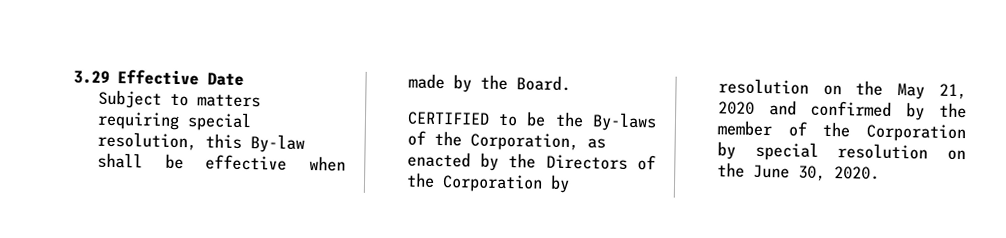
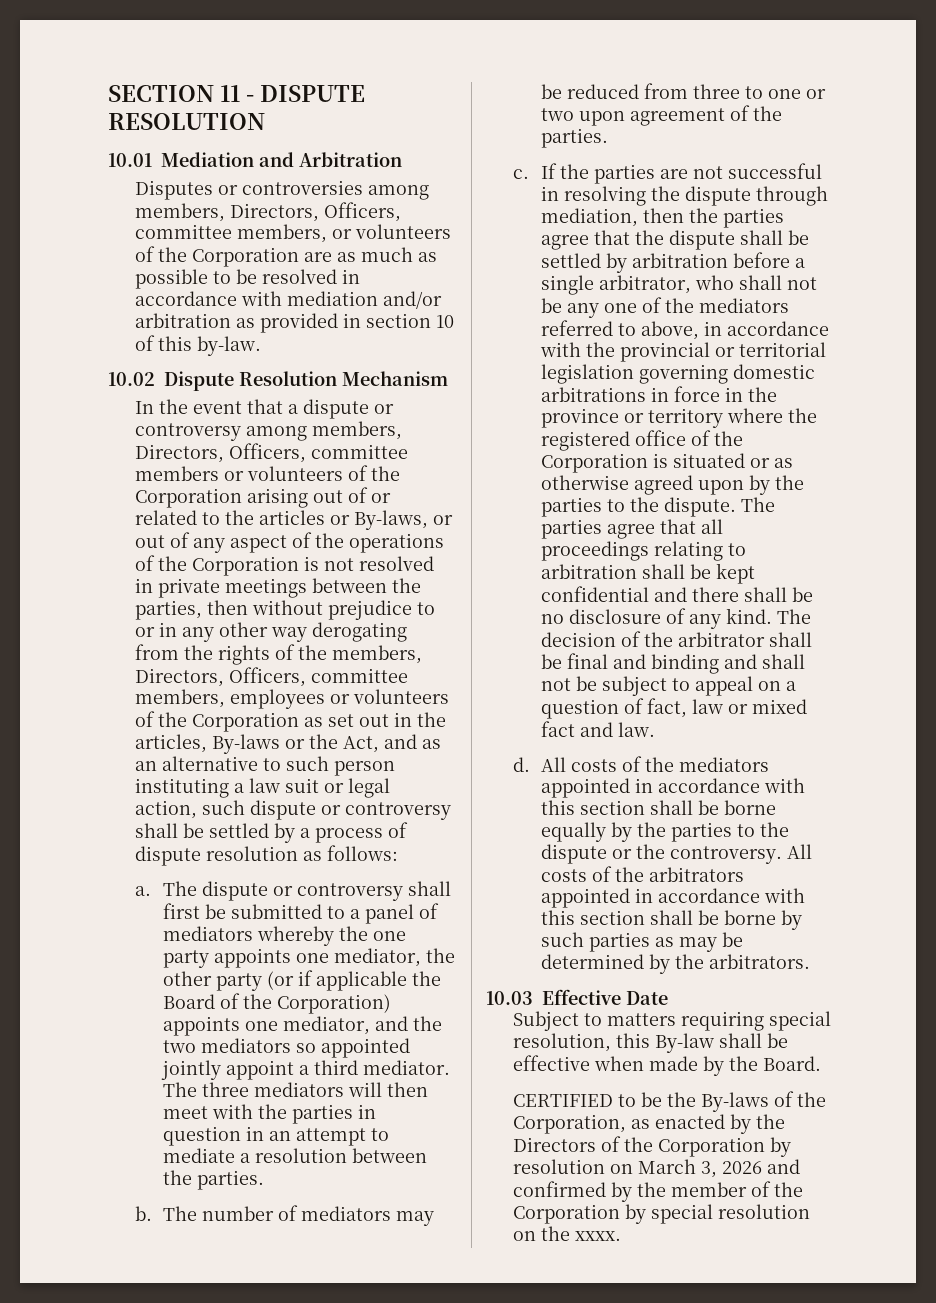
[73,70,110,84] 3.29 -> [108,85,366,102] [108,113,265,130] [108,152,402,167] [135,180,430,200] [135,202,402,222] [135,224,452,243] [135,246,438,267] [135,269,361,289] [135,291,443,309] [135,313,455,333] [135,335,262,356] [108,371,448,391] [135,399,395,419] [135,421,403,441] [135,443,409,463] [135,465,401,481] [135,487,392,508] [135,510,454,530] [135,532,445,553] [135,555,435,576] [135,578,422,598] [135,600,436,620] [135,622,408,642] [135,644,423,665] [135,667,409,687] [135,689,450,709] [135,711,447,732] [135,734,442,754] [135,756,396,776] [135,778,391,798] [135,800,452,820] [135,822,409,843] [135,845,399,866] [135,881,451,901] [162,903,439,924] [162,926,406,946] [162,948,455,968] [162,970,441,991] [162,993,391,1014] [162,1016,442,1036] [162,1038,410,1058] [160,1060,450,1080] [162,1082,428,1097] [162,1104,376,1124] [162,1126,389,1146] [162,1148,427,1163] [162,1170,264,1190] [135,1205,434,1226] [540,83,826,99] [540,105,782,126] [540,128,608,148] [513,163,822,184] [540,186,828,206] [540,208,784,228] [540,230,809,250] [540,252,805,273] [540,275,817,295] [540,297,789,318] [540,320,829,340] [539,342,826,362] [540,364,815,384] [540,386,777,402] [540,408,817,428] [540,430,743,451] [540,453,793,473] [540,475,804,495] [540,497,775,517] [540,519,723,539] [540,541,746,561] [540,563,755,584] [540,586,813,602] [540,608,811,629] [540,631,812,647] [540,653,805,674] [540,676,796,696] [540,698,807,719] [540,721,655,737] [513,756,769,772] [540,778,805,798] [540,800,776,815] [540,822,789,842] [540,844,812,864] [540,866,744,882] [540,888,805,908] [540,910,802,930] [540,932,743,952] [540,954,810,974] [486,991,533,1005] SECTION 11 - DISPUTE RESOLUTION // 10.01 Mediation and Arbitration // Disputes or controversies among members, Directors, Officers, committee members, or volunteers of the Corporation are as much as possible to be resolved in accordance with mediation and/or arbitration as provided in section 10 of this by-law. // 10.02 Dispute Resolution Mechanism // In the event that a dispute or controversy among members, Directors, Officers, committee members or volunteers of the Corporation arising out of or related to the articles or By-laws, or out of any aspect of the operations of the Corporation is not resolved in private meetings between the parties, then without prejudice to or in any other way derogating from the rights of the members, Directors, Officers, committee members, employees or volunteers of the Corporation as set out in the articles, By-laws or the Act, and as an alternative to such person instituting a law suit or legal action, such dispute or controversy shall be settled by a process of dispute resolution as follows: // a. The dispute or controversy shall first be submitted to a panel of mediators whereby the one party appoints one mediator, the other party (or if applicable the Board of the Corporation) appoints one mediator, and the two mediators so appointed jointly appoint a third mediator. The three mediators will then meet with the parties in question in an attempt to mediate a resolution between the parties. // b. The number of mediators may be reduced from three to one or two upon agreement of the parties. // c. If the parties are not successful in resolving the dispute through mediation, then the parties agree that the dispute shall be settled by arbitration before a single arbitrator, who shall not be any one of the mediators referred to above, in accordance with the provincial or territorial legislation governing domestic arbitrations in force in the province or territory where the registered office of the Corporation is situated or as otherwise agreed upon by the parties to the dispute. The parties agree that all proceedings relating to arbitration shall be kept confidential and there shall be no disclosure of any kind. The decision of the arbitrator shall be final and binding and shall not be subject to appeal on a question of fact, law or mixed fact and law. // d. All costs of the mediators appointed in accordance with this section shall be borne equally by the parties to the dispute or the controversy. All costs of the arbitrators appointed in accordance with this section shall be borne by such parties as may be determined by the arbitrators. // 10.03
[855,80,967,100] [717,101,755,115] the May 21, 2020 -> [638,1159,763,1178] March 3, 2026
[752,164,880,181] June 30, 2020. -> [575,1231,622,1241] xxxx.

